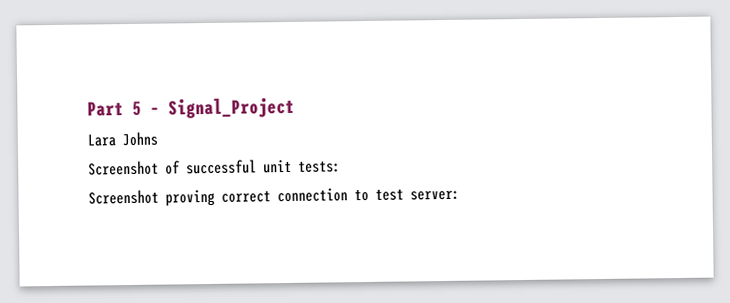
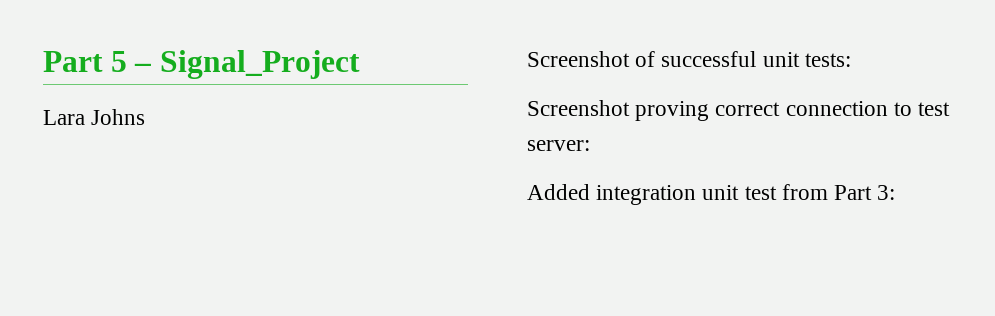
(460, 195) none -> [527,184,896,205] // Added integration unit test from Part 3:

